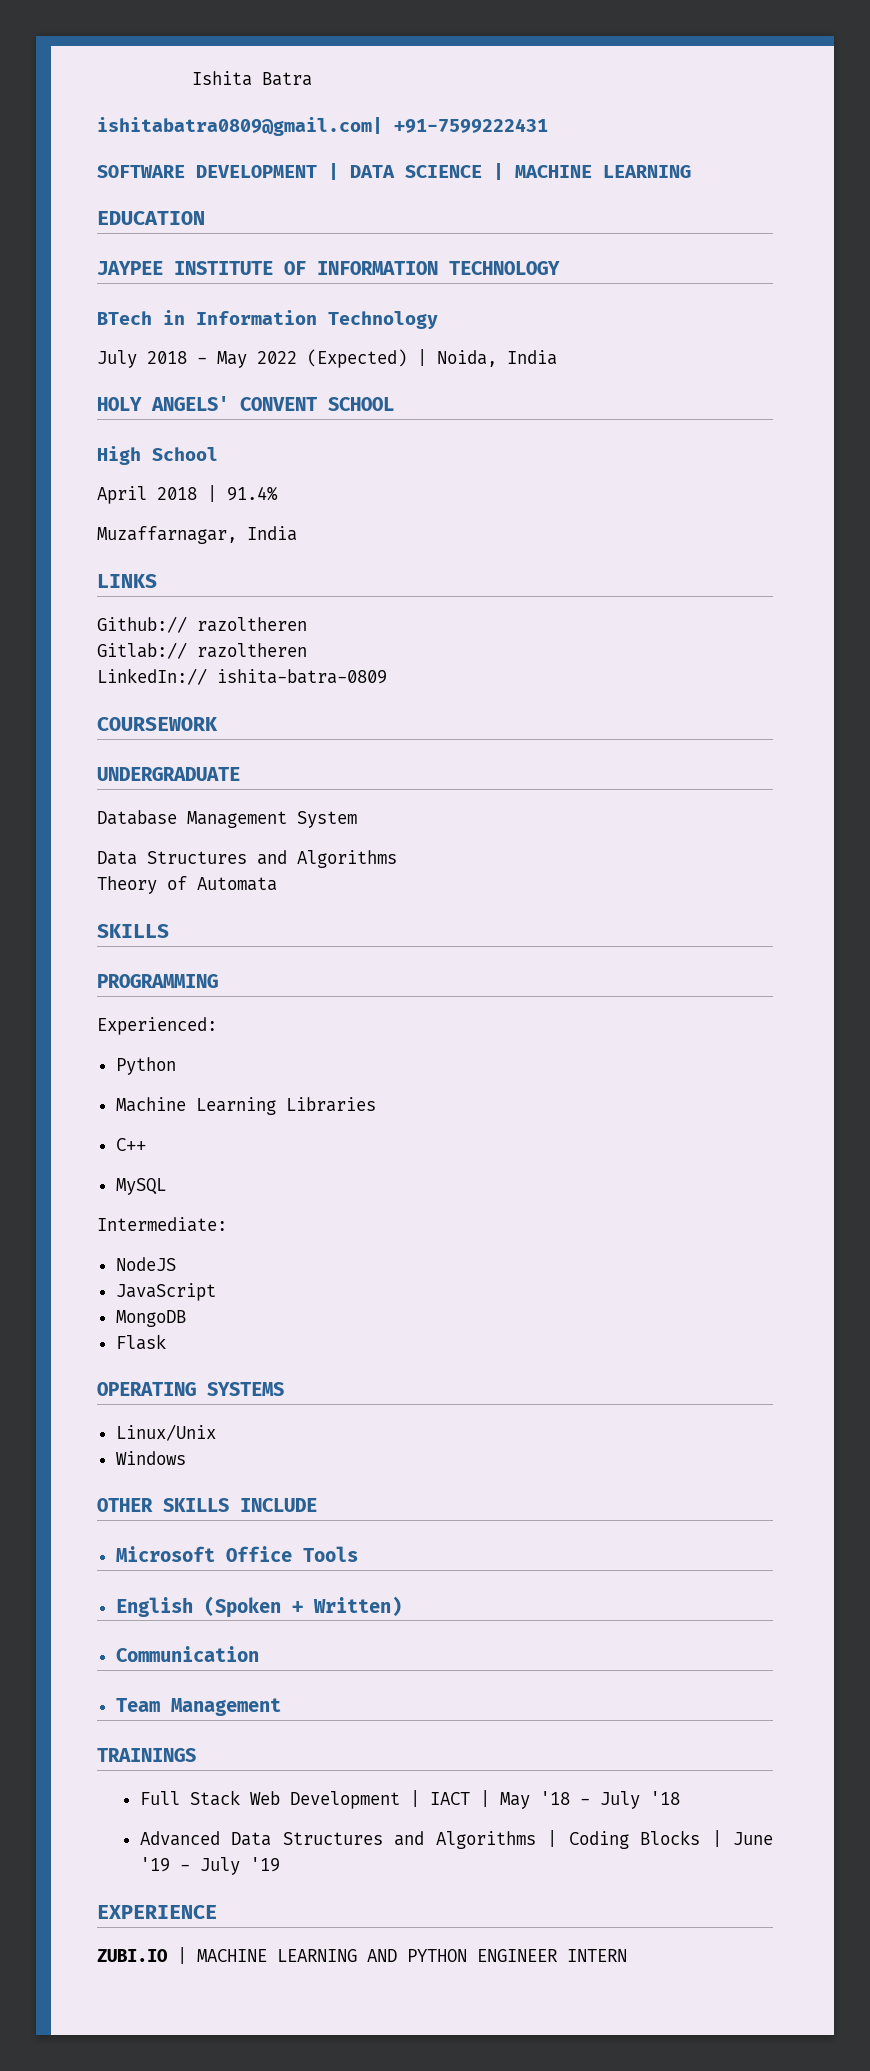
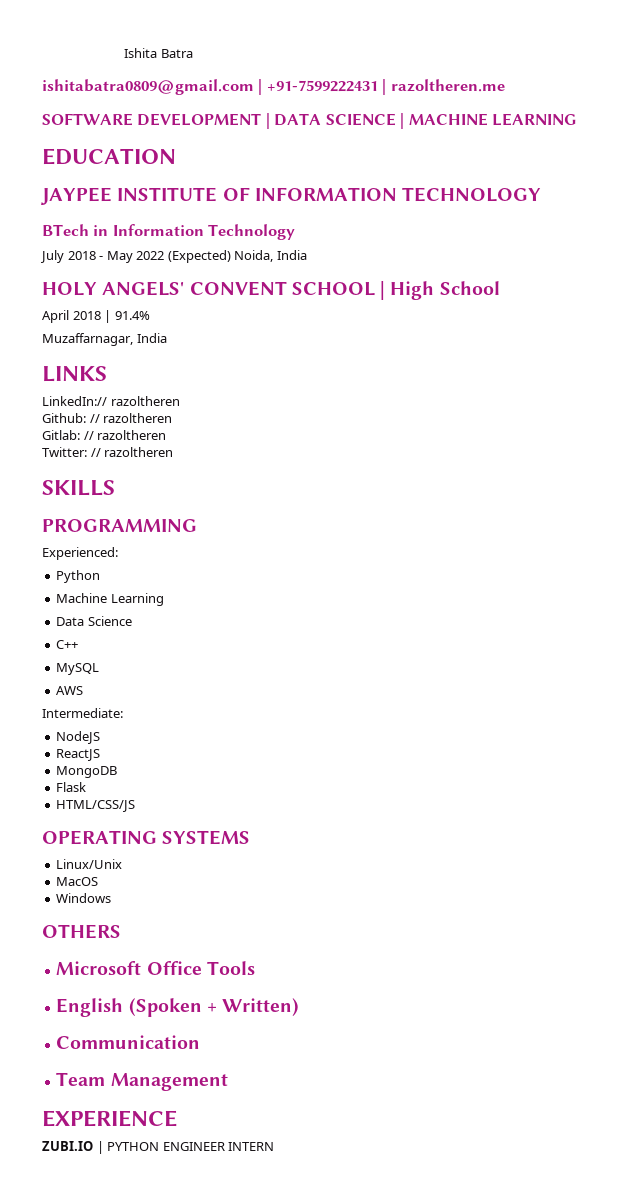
[97,117,383,136] ishitabatra0809@gmail.com| -> [42,79,263,95] ishitabatra0809@gmail.com |
(548, 125) none -> [382,79,505,95] | razoltheren.me
[417,349,427,366] | -> (231, 256) none
(394, 404) // -> [380,281,386,300] |
[97,616,307,633] [97,642,307,659] [97,668,387,685] [97,717,218,731] [97,767,240,781] [97,810,357,828] [97,850,397,868] [97,876,277,894] Github:// razoltheren // Gitlab:// razoltheren // LinkedIn:// ishita-batra-0809 // COURSEWORK // UNDERGRADUATE // Database Management System // Data Structures and Algorithms // Theory of Automata -> [42,396,180,406] [42,413,173,423] [42,430,167,440] [42,447,174,457] LinkedIn:// razoltheren // Github: // razoltheren // Gitlab: // razoltheren // Twitter: // razoltheren
[285,1097,376,1112] Libraries -> [56,616,132,626] // Data Science
(166, 1186) none -> [56,686,84,695] // AWS
[115,1283,216,1301] JavaScript -> [56,749,101,761] ReactJS
(166, 1342) none -> [56,800,136,812] // HTML/CSS/JS
(216, 1432) none -> [56,877,99,886] // MacOS
[97,1498,317,1512] OTHER SKILLS INCLUDE -> [42,924,121,939] OTHERS
[97,1748,196,1762] [139,1790,680,1809] [139,1830,773,1849] [139,1857,280,1875] // TRAININGS // Full Stack Web Development | IACT | May '18 - July '18 // Advanced Data Structures and Algorithms | Coding Blocks | June '19 - July '19 -> (228, 1082) none
[197,1949,397,1962] MACHINE LEARNING AND -> (104, 1147) none

